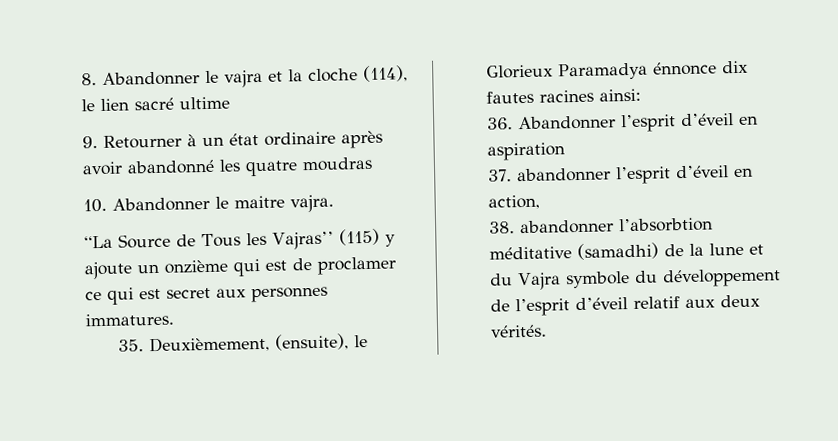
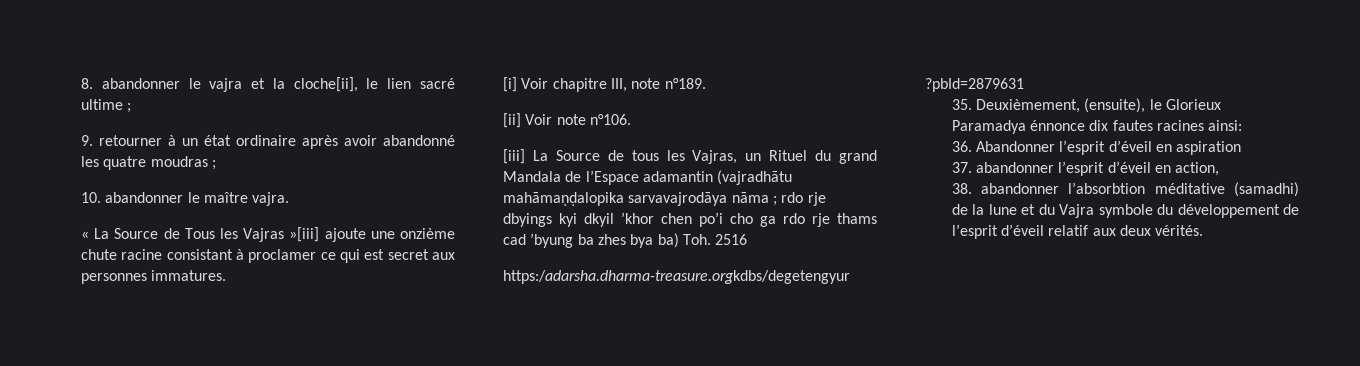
[102,71,200,86] Abandonner -> [101,78,180,89] abandonner
[308,65,408,83] cloche (114), -> [293,77,358,92] cloche[ii],
(230, 103) none -> [127,103,132,113] ;
[103,134,182,149] Retourner -> [99,135,162,146] retourner
(373, 164) none -> [211,160,216,170] ;
[112,195,285,212] Abandonner le maitre -> [105,192,248,203] abandonner le maître
[84,235,113,249] “La -> [81,228,110,239] « La
[271,228,396,250] [84,258,312,280] Vajras’’ (115) y ajoute un onzième qui est de -> [243,227,455,242] [81,249,245,260] Vajras »[iii] ajoute une onzième chute racine consistant à
(174, 319) none -> [503,77,706,92] [503,113,631,128] [503,149,877,164] [503,170,793,185] [503,192,826,206] [503,212,877,227] [503,233,748,248] [503,270,850,284] [925,78,1024,92] // [i] Voir chapitre III, note n°189. // [ii] Voir note n°106. // [iii] La Source de tous les Vajras, un Rituel du grand Mandala de l’Espace adamantin (vajradhātu mahāmaṇḍalopika sarvavajrodāya nāma ; rdo rje dbyings kyi dkyil ’khor chen po’i cho ga rdo rje thams cad ’byung ba zhes bya ba) Toh. 2516 // https:/adarsha.dharma-treasure.orgkdbs/degetengyur ?pbId=2879631

